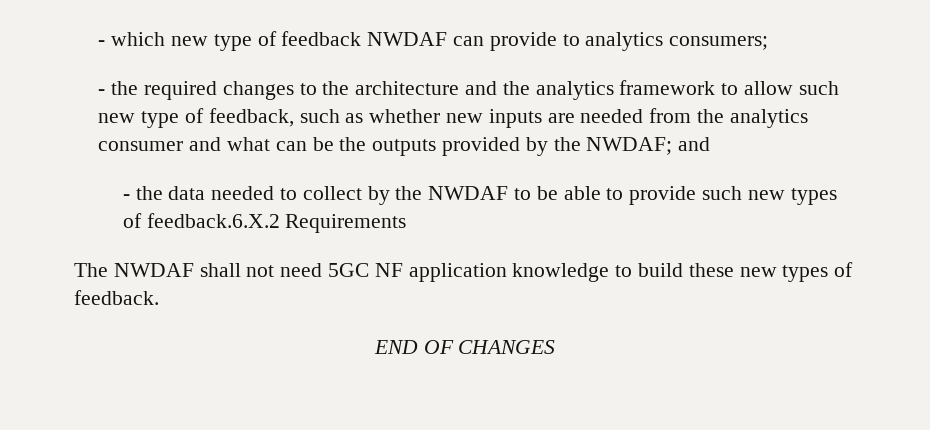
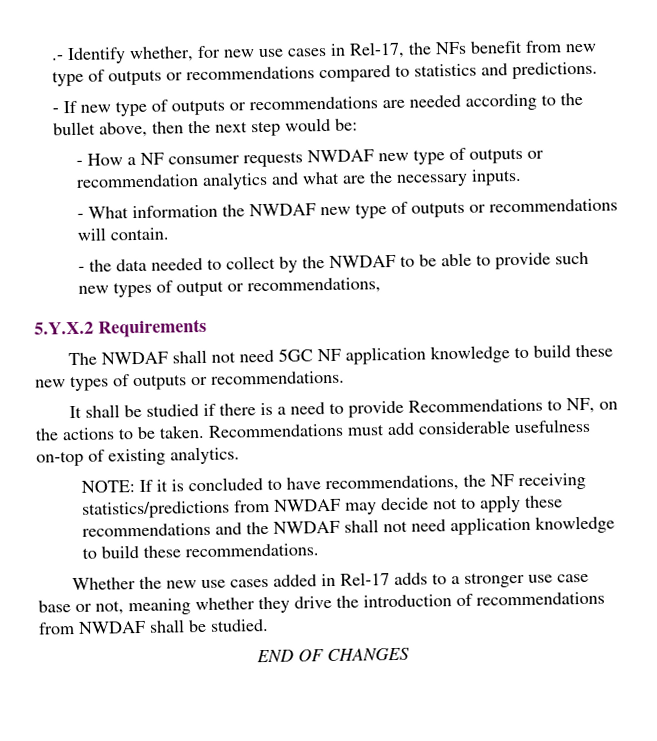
[98,31,769,51] [98,80,839,100] [98,108,808,128] [98,137,711,156] - which new type of feedback NWDAF can provide to analytics consumers; // - the required changes to the architecture and the analytics framework to allow such new type of feedback, such as whether new inputs are needed from the analytics consumer and what can be the outputs provided by the NWDAF; and -> [52,40,598,65] [52,61,599,87] [52,92,584,117] [53,117,359,138] [75,147,544,168] [75,168,522,190] [76,198,618,219] [76,227,169,241] .- Identify whether, for new use cases in Rel-17, the NFs benefit from new type of outputs or recommendations compared to statistics and predictions. // - If new type of outputs or recommendations are needed according to the bullet above, then the next step would be: // - How a NF consumer requests NWDAF new type of outputs or recommendation analytics and what are the necessary inputs. // - What information the NWDAF new type of outputs or recommendations will contain.
[146,213,280,228] feedback.6.X.2 -> [175,277,381,297] [34,321,94,335] output or recommendations, // 5.Y.X.2
[74,290,159,305] feedback. -> [133,370,345,391] [69,397,619,419] [35,418,590,441] [36,446,240,467] [80,472,586,493] [81,495,563,519] [81,515,615,537] [81,543,319,559] [72,571,590,591] [38,591,605,616] [38,618,269,635] outputs or recommendations. // It shall be studied if there is a need to provide Recommendations to NF, on the actions to be taken. Recommendations must add considerable usefulness on-top of existing analytics. // NOTE: If it is concluded to have recommendations, the NF receiving statistics/predictions from NWDAF may decide not to apply these recommendations and the NWDAF shall not need application knowledge to build these recommendations. // Whether the new use cases added in Rel-17 adds to a stronger use case base or not, meaning whether they drive the introduction of recommendations from NWDAF shall be studied.

